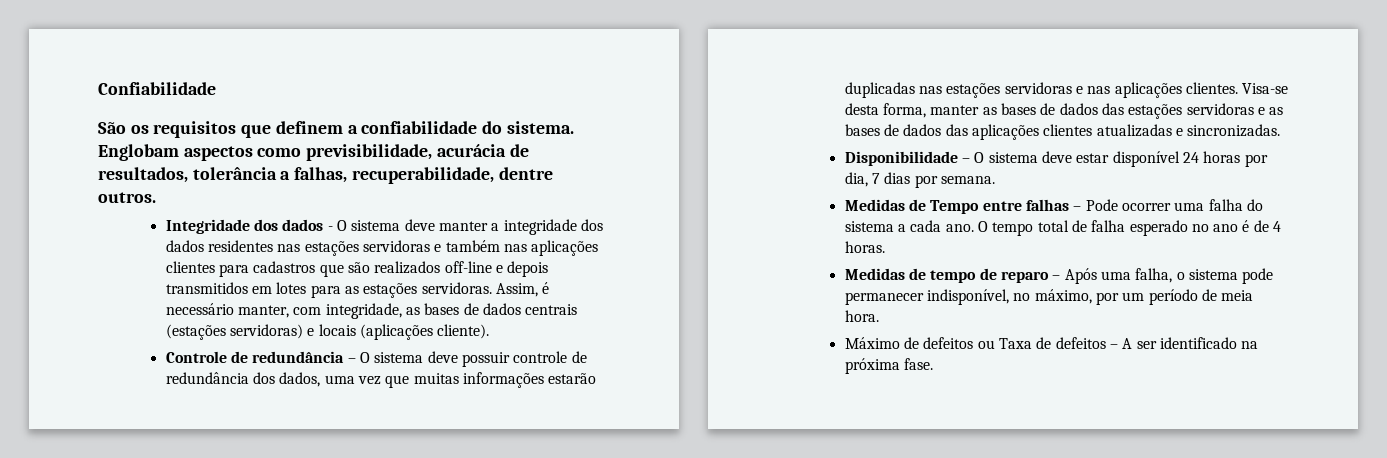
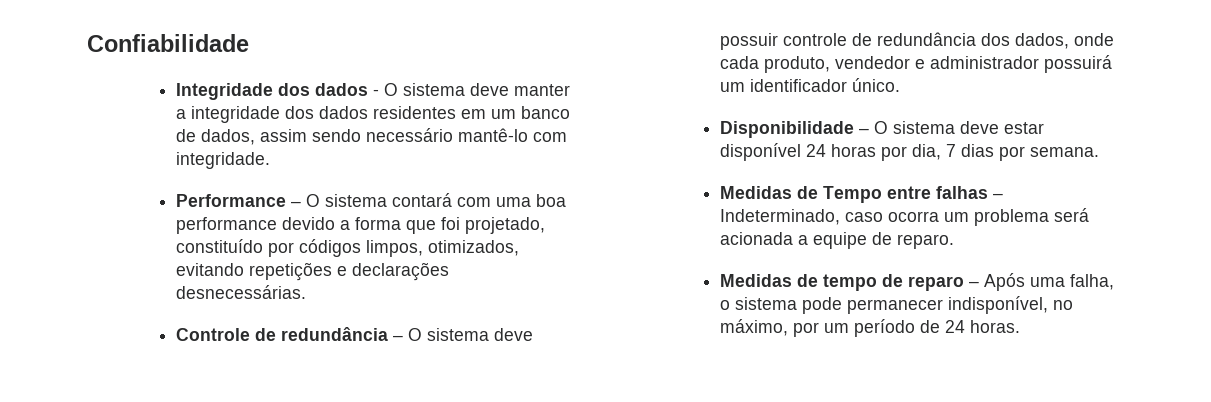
[98,121,574,138] [98,144,529,161] [98,167,553,184] [98,192,156,203] // São os requisitos que definem a confiabilidade do sistema. Englobam aspectos como previsibilidade, acurácia de resultados, tolerância a falhas, recuperabilidade, dentre outros. -> (249, 43) none
[277,240,599,256] [165,261,549,277] [165,282,550,298] [165,303,578,319] [165,324,490,340] nas estações servidoras e também nas aplicações clientes para cadastros que são realizados off-line e depois transmitidos em lotes para as estações servidoras. Assim, é necessário manter, com integridade, as bases de dados centrais (estações servidoras) e locais (aplicações cliente). -> [460,106,570,119] [175,128,567,145] [175,152,270,169] [175,193,566,207] [175,217,545,234] [175,239,519,257] [175,262,449,281] [175,285,306,299] em um banco de dados, assim sendo necessário mantê-lo com integridade. // Performance – O sistema contará com uma boa performance devido a forma que foi projetado, constituído por códigos limpos, otimizados, evitando repetições e declarações desnecessárias.
[324,372,597,388] [844,82,1289,98] [844,103,1284,119] [844,124,1281,140] uma vez que muitas informações estarão duplicadas nas estações servidoras e nas aplicações clientes. Visa-se desta forma, manter as bases de dados das estações servidoras e as bases de dados das aplicações clientes atualizadas e sincronizadas. -> [1073,33,1114,46] [719,55,1112,73] [719,78,900,92] onde cada produto, vendedor e administrador possuirá um identificador único.
[1085,199,1263,211] [844,220,1282,236] [844,241,885,253] Pode ocorrer uma falha do sistema a cada ano. O tempo total de falha esperado no ano é de 4 horas. -> [719,208,1089,226] [719,232,954,249] Indeterminado, caso ocorra um problema será acionada a equipe de reparo.
[1221,290,1254,301] [844,310,879,322] [844,337,1259,349] [844,358,933,374] meia hora. // Máximo de defeitos ou Taxa de defeitos – A ser identificado na próxima fase. -> [944,320,1020,333] 24 horas.

